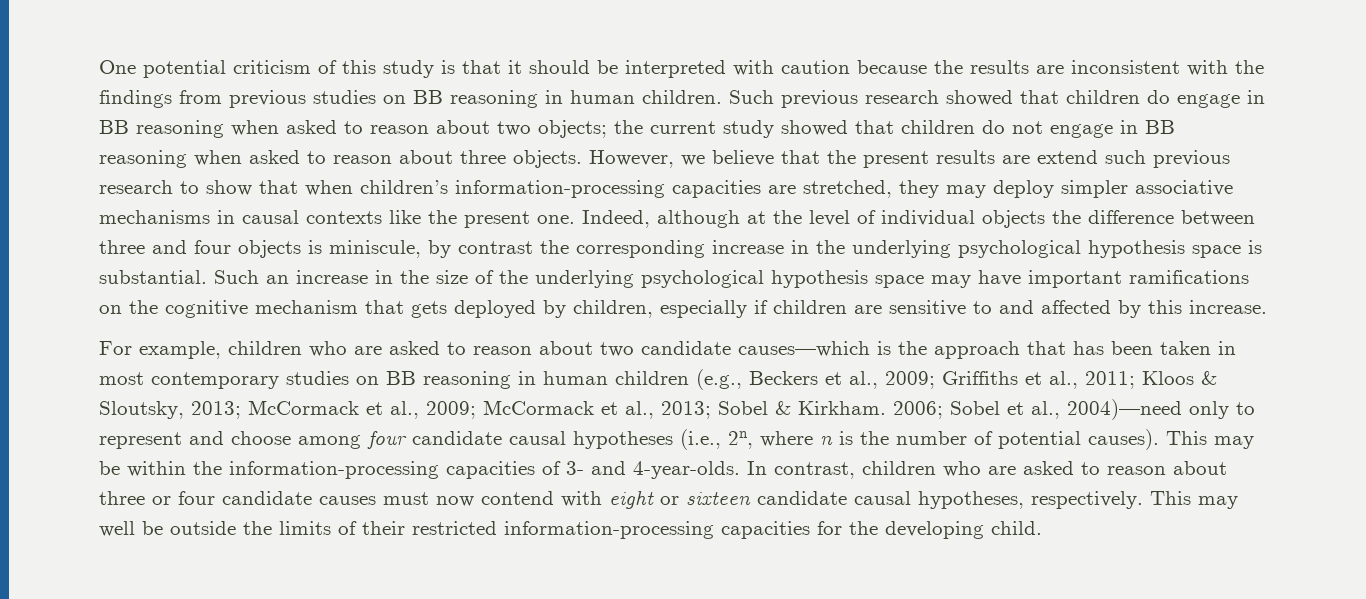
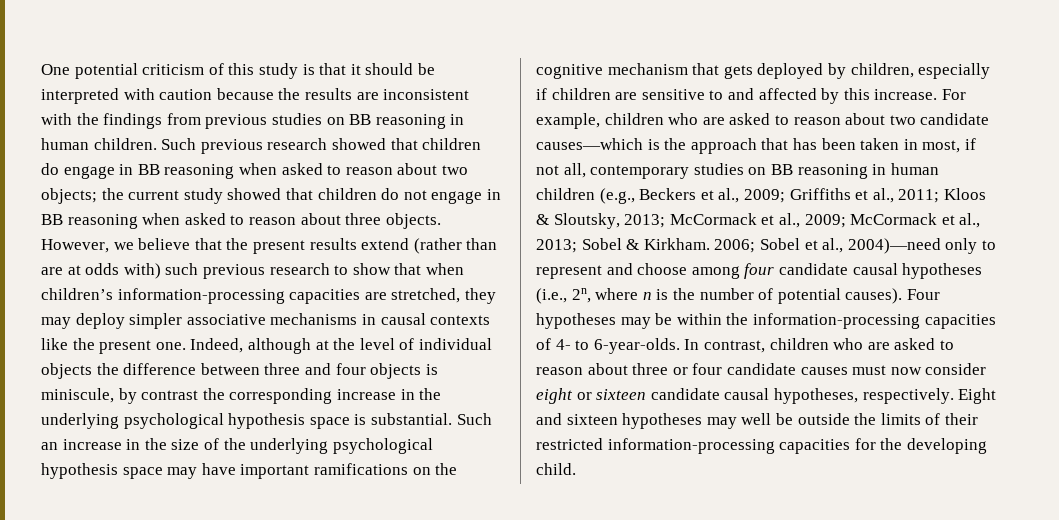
[1002,150,1098,164] are extend -> [361,238,498,254] [41,263,161,279] extend (rather than are at odds with)
(1267, 307) // -> (938, 94) none
[99,372,144,385] most -> [922,138,976,153] [536,163,586,178] most, if not all,
[1166,431,1207,445] This -> [906,289,940,300] [536,313,616,329] Four hypotheses
[566,461,740,479] 3- and 4-year-olds. -> [555,338,680,354] 4- to 6-year-olds.
[481,491,602,507] contend with -> [925,363,987,375] consider
[1150,491,1191,505] This -> [958,388,997,404] [536,413,703,429] Eight and sixteen hypotheses

